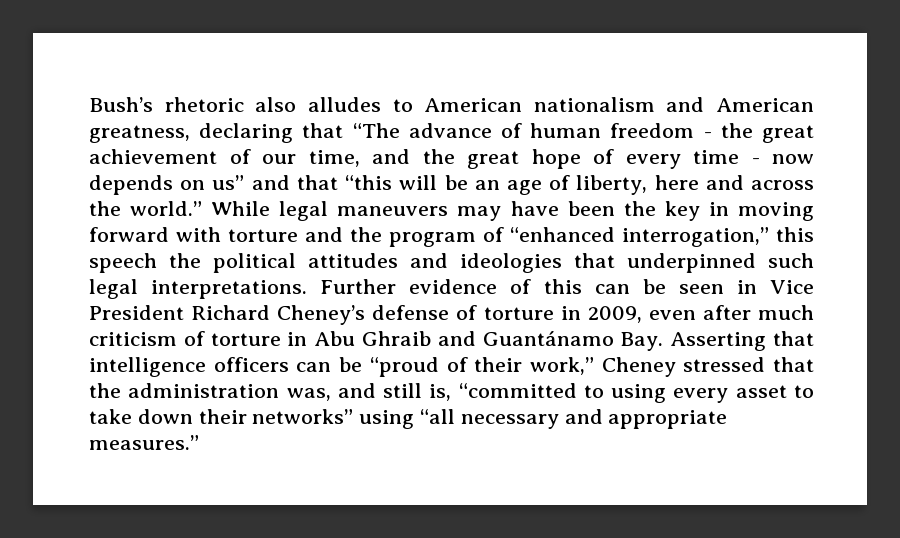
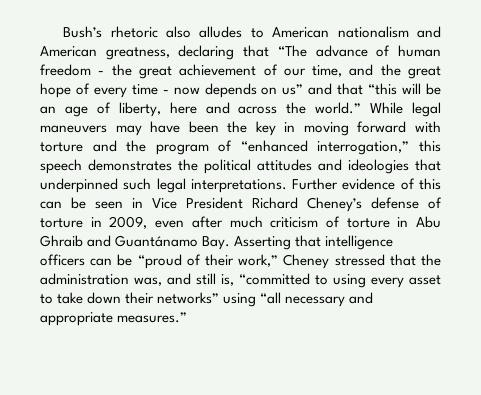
(157, 263) none -> [88,159,172,171] demonstrates

